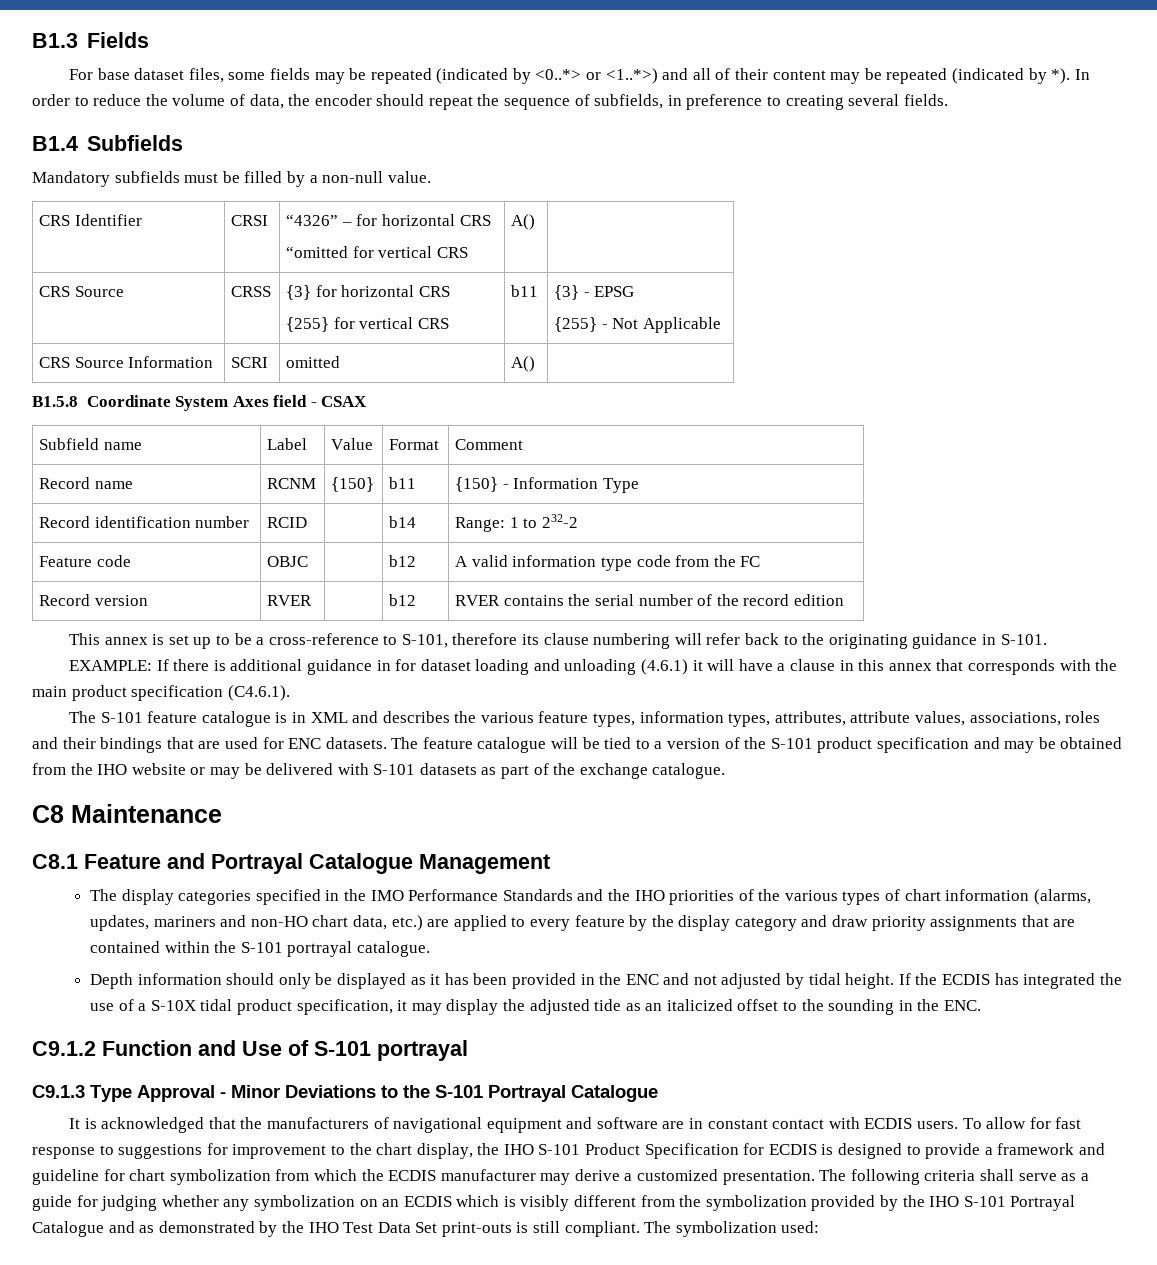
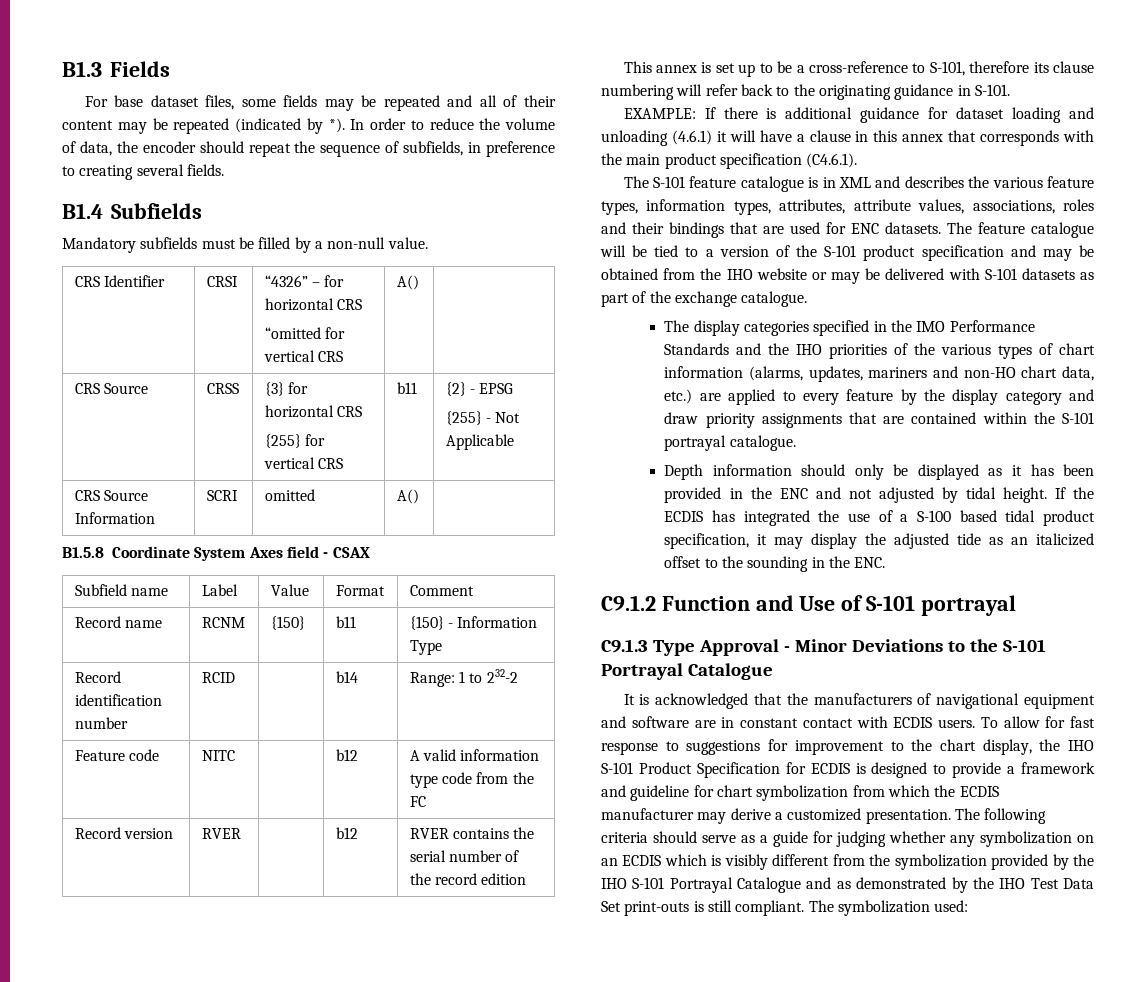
[436,68,658,84] (indicated by <0..*> or <1..*>) -> (440, 103) none
[554,285,580,300] {3} -> [445,382,466,396] {2}
[267,556,309,567] OBJC -> [201,750,235,761] NITC
[376,660,391,671] in -> (920, 115) none
[32,804,222,823] [32,853,550,874] // C8 Maintenance // C8.1 Feature and Portrayal Catalogue Management -> (808, 299) none
[150,1000,196,1011] S-10X -> [917,510,997,522] S-100 based
[980,1169,1015,1181] shall -> [653,831,697,843] should

